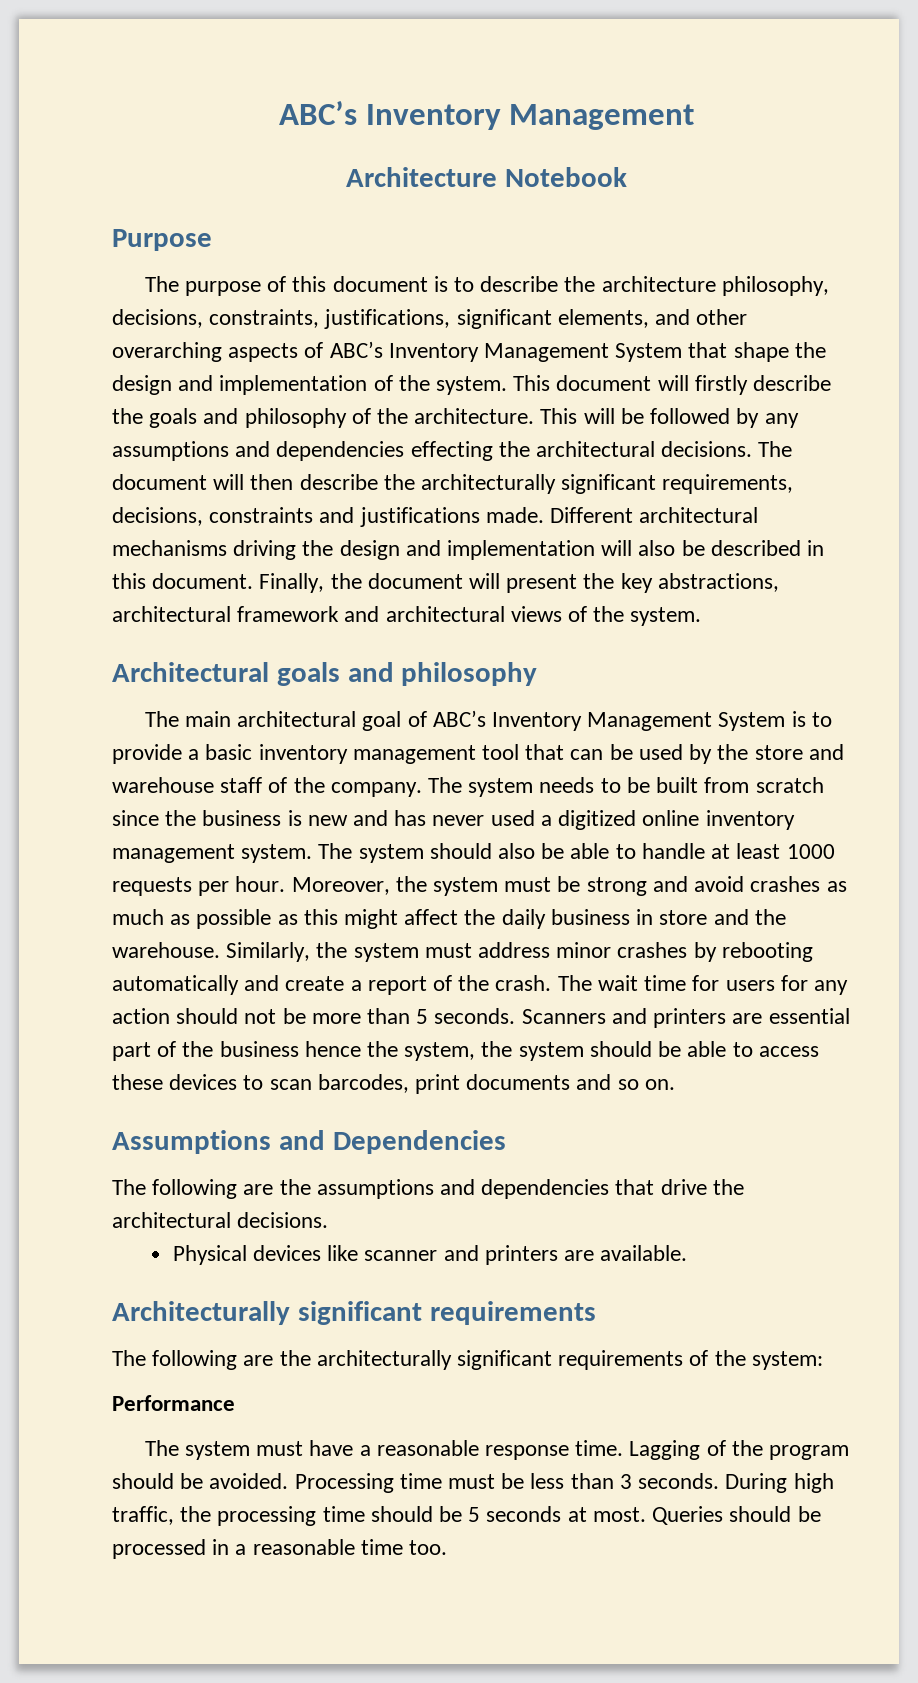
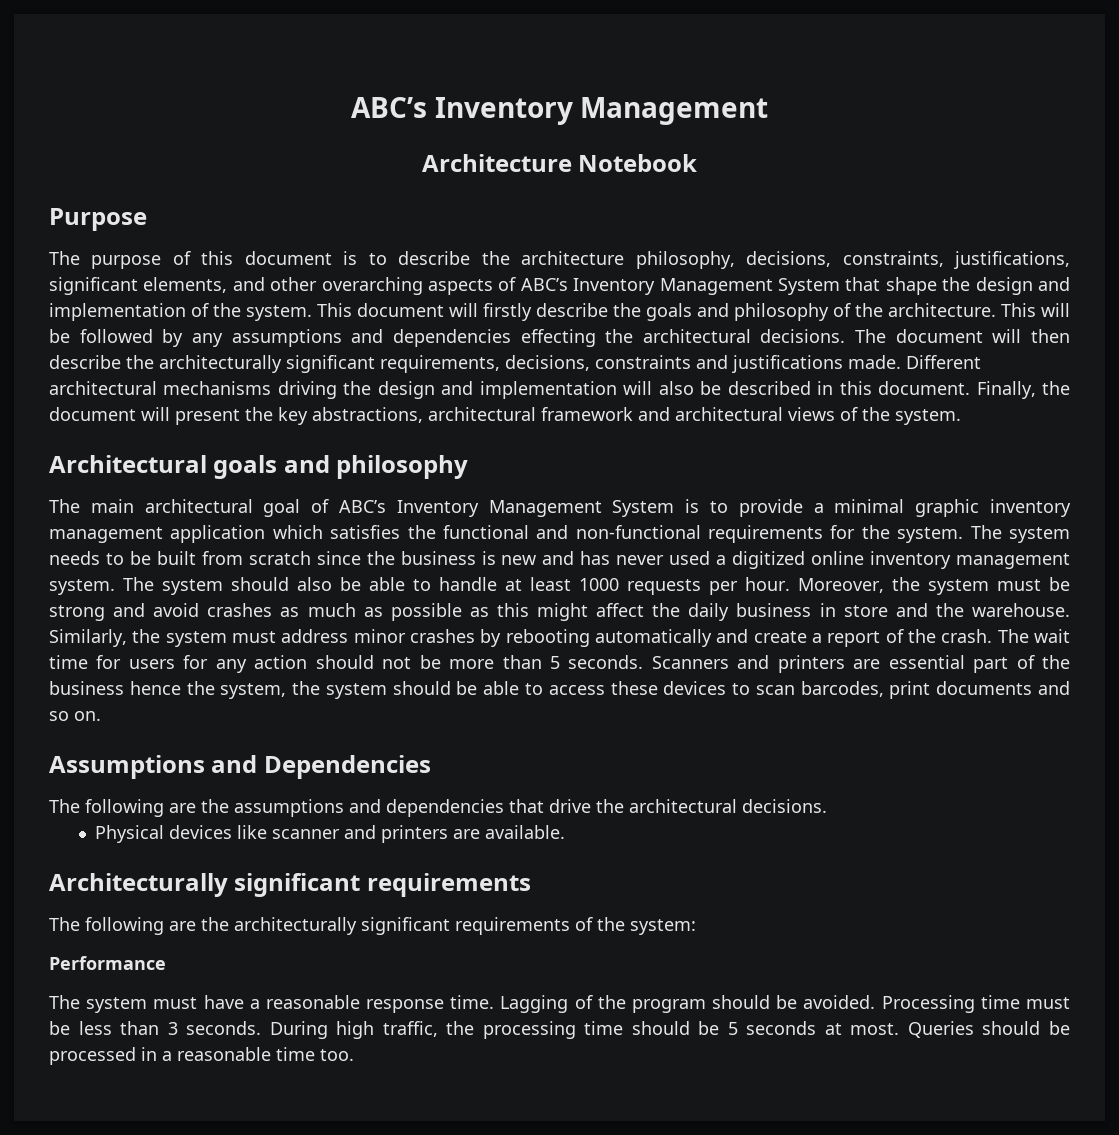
[205,744,844,764] [112,777,422,797] basic inventory management tool that can be used by the store and warehouse staff of the company. -> [834,499,1071,517] [49,525,964,543] minimal graphic inventory management application which satisfies the functional and non-functional requirements for the system.

